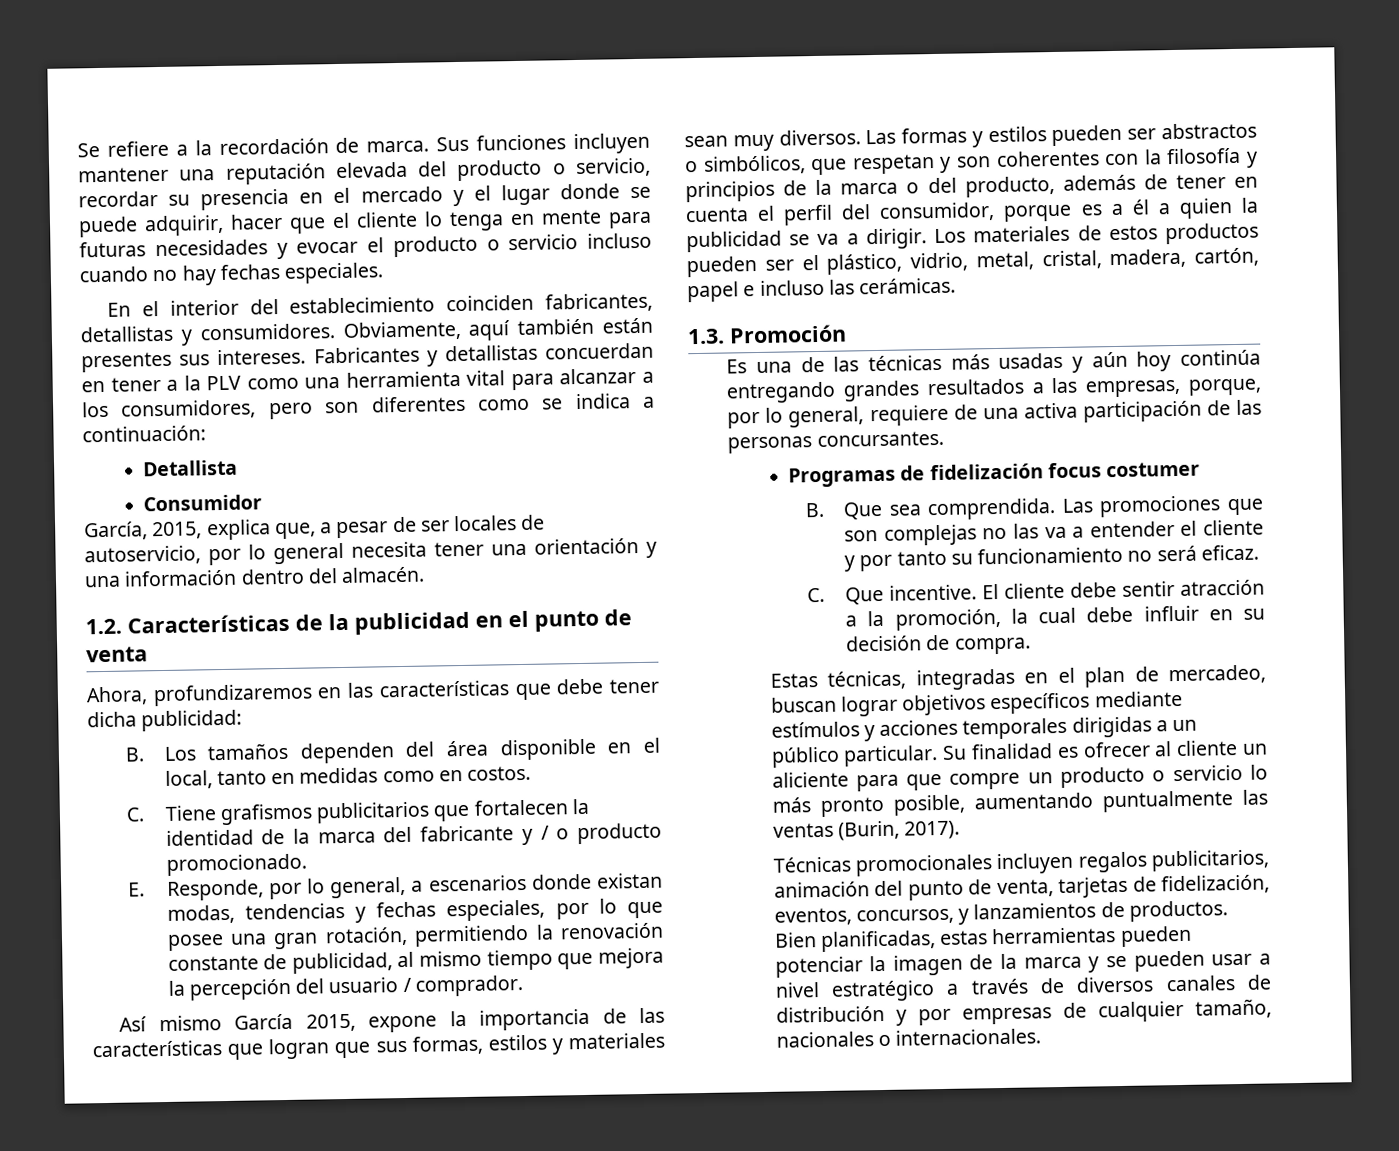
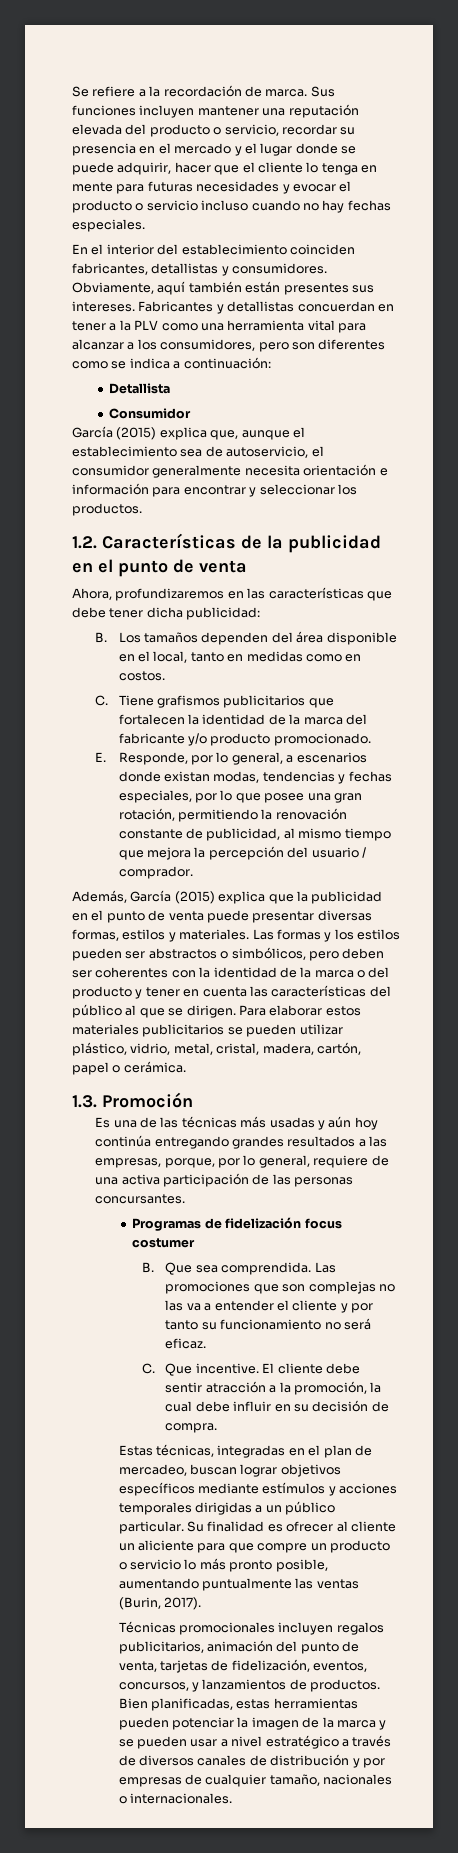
[84,514,546,541] [84,538,657,566] [84,566,426,588] García, 2015, explica que, a pesar de ser locales de autoservicio, por lo general necesita tener una orientación y una información dentro del almacén. -> [72,426,305,440] [72,446,324,458] [72,464,388,478] [72,483,357,497] [72,503,142,516] García (2015) explica que, aunque el establecimiento sea de autoservicio, el consumidor generalmente necesita orientación e información para encontrar y seleccionar los productos.
[521,825,570,846] y / o -> [188,733,208,746] y/o
[119,1007,666,1033] [92,1032,665,1060] [684,129,861,152] Así mismo García 2015, expone la importancia de las características que logran que sus formas, estilos y materiales sean muy diversos. -> [72,890,383,904] [72,910,372,923] [72,929,250,942] Además, García (2015) explica que la publicidad en el punto de venta puede presentar diversas formas, estilos y materiales.
(983, 139) none -> [334,929,354,940] los
[811,147,1258,176] [685,180,775,203] que respetan y son coherentes con la filosofía y principios -> [308,948,385,961] [72,967,277,978] pero deben ser coherentes con la identidad
[964,174,1258,198] [685,197,1259,226] [686,222,1259,253] [686,254,819,278] producto, además de tener en cuenta el perfil del consumidor, porque es a él a quien la publicidad se va a dirigir. Los materiales de estos productos pueden ser el -> [72,985,391,999] [72,1004,361,1018] [72,1024,343,1037] producto y tener en cuenta las características del público al que se dirigen. Para elaborar estos materiales publicitarios se pueden utilizar
[743,277,957,297] e incluso las cerámicas. -> [112,1061,186,1073] o cerámica.

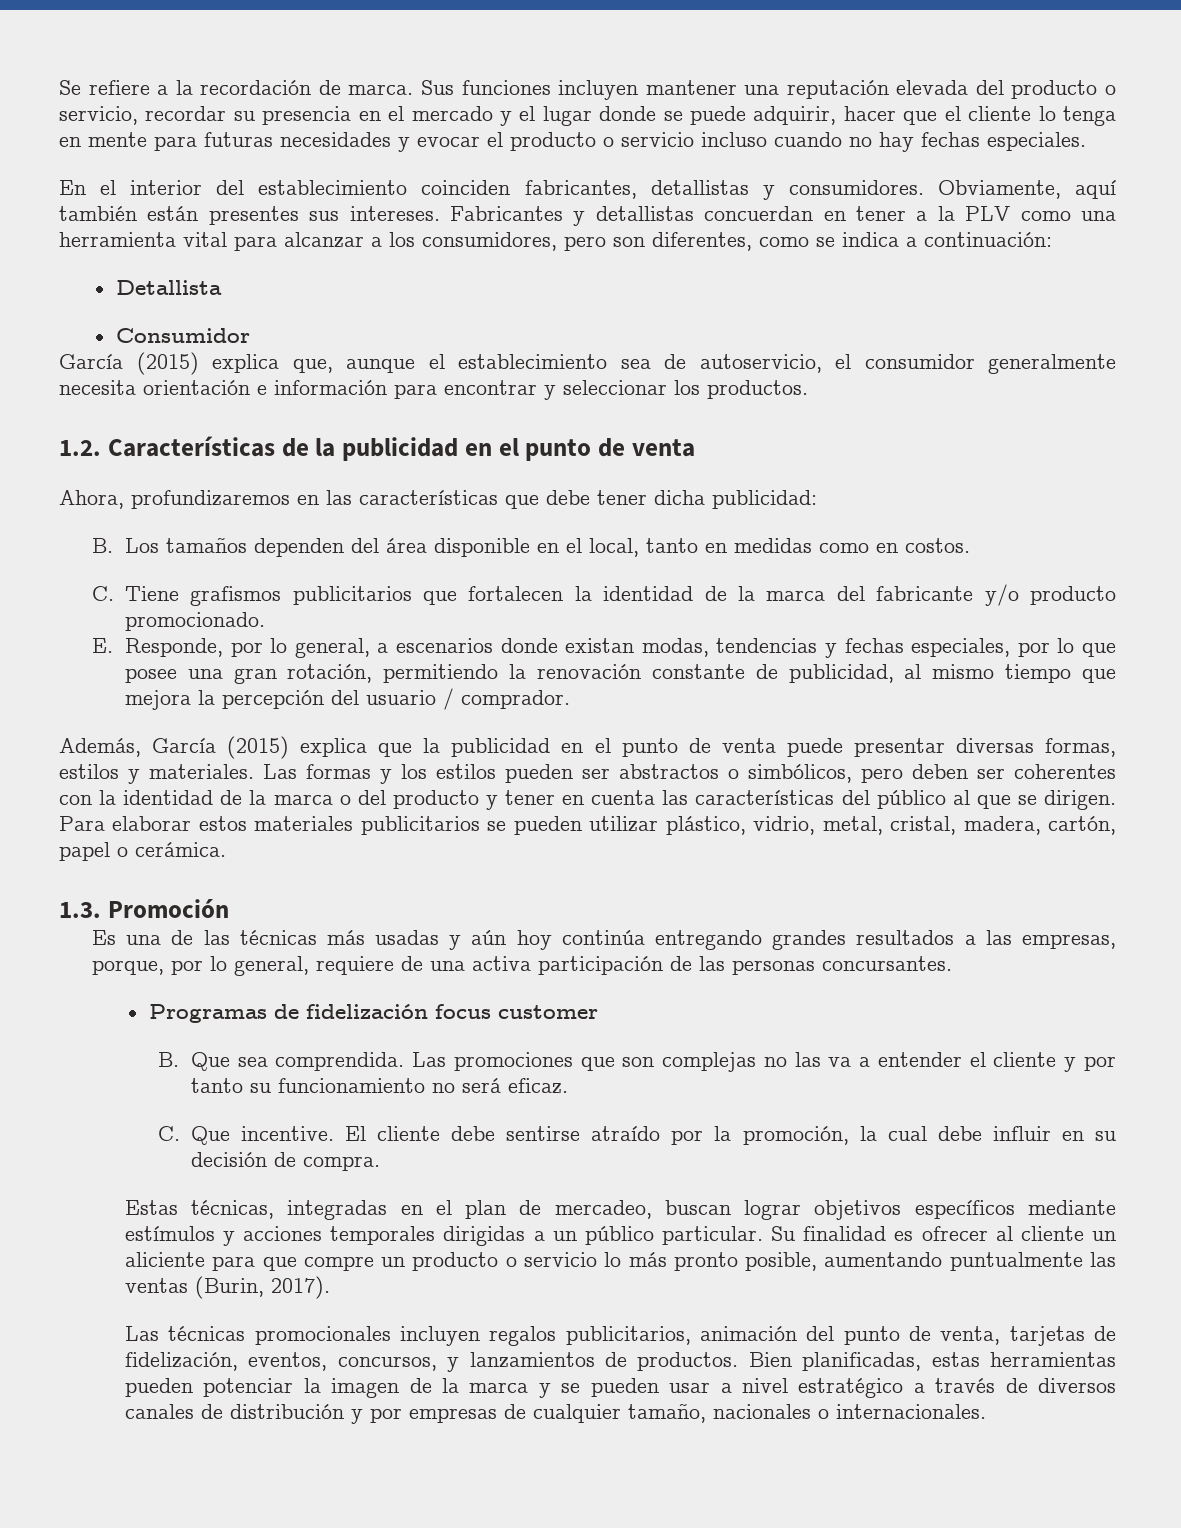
[318,339,386,350] diferentes -> [652,232,752,251] diferentes,
[132,1238,196,1248] costumer -> [497,1005,598,1019] customer
[165,1381,277,1393] sentir atracción a -> [506,1126,704,1145] sentirse atraído por
[118,1621,176,1633] Técnicas -> [124,1326,246,1341] Las técnicas

